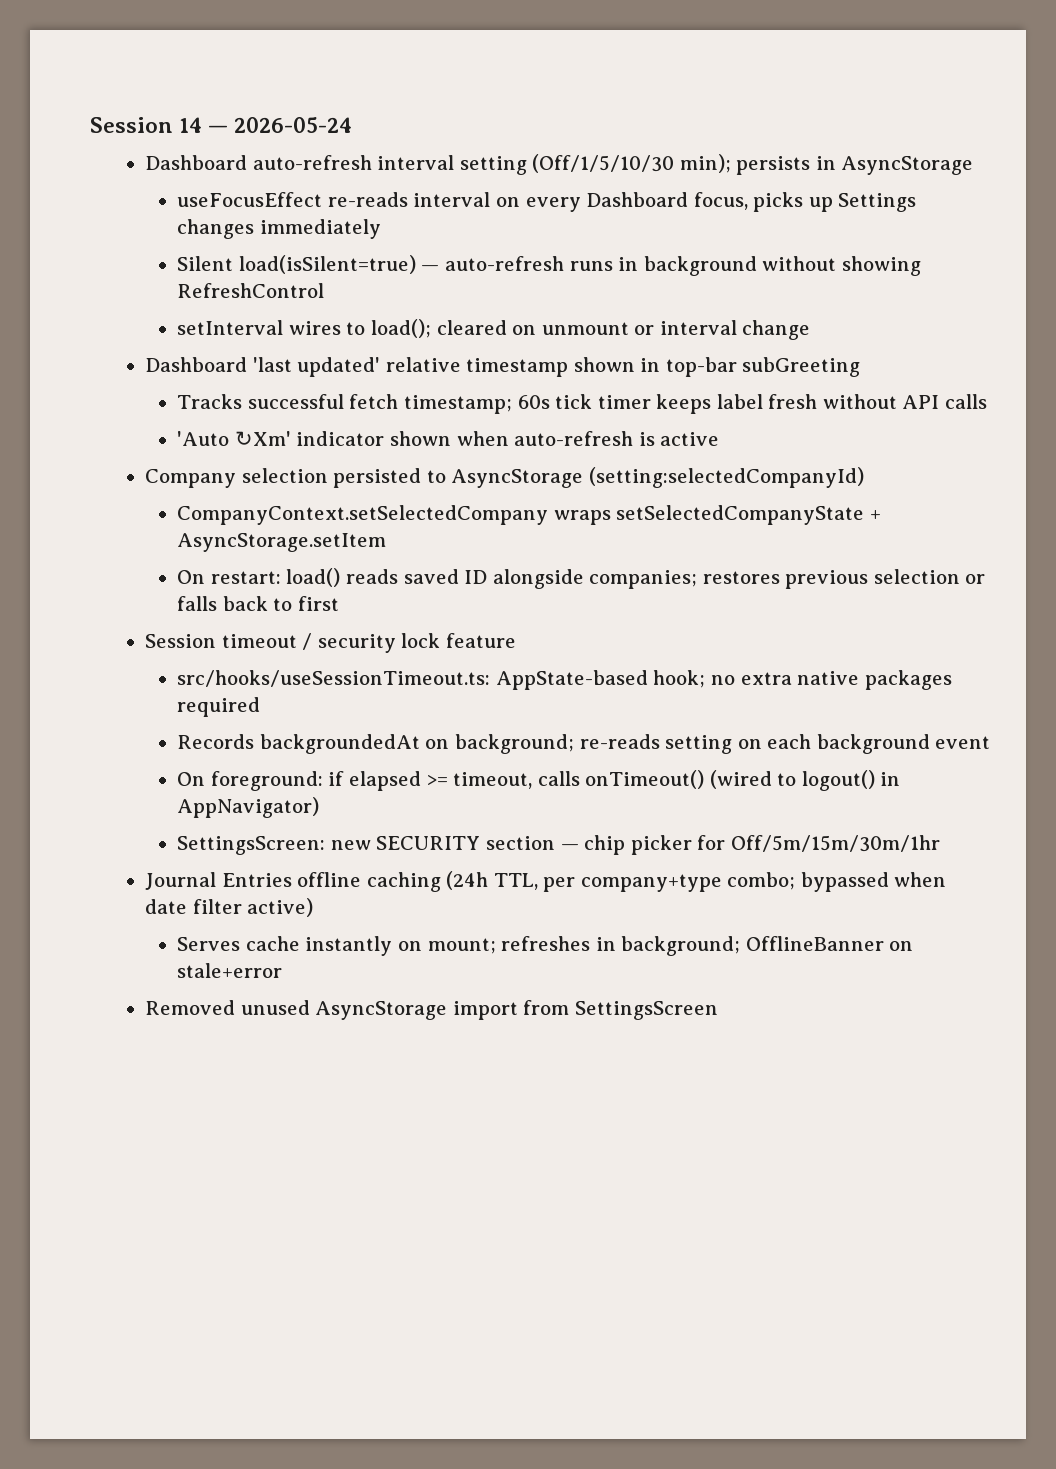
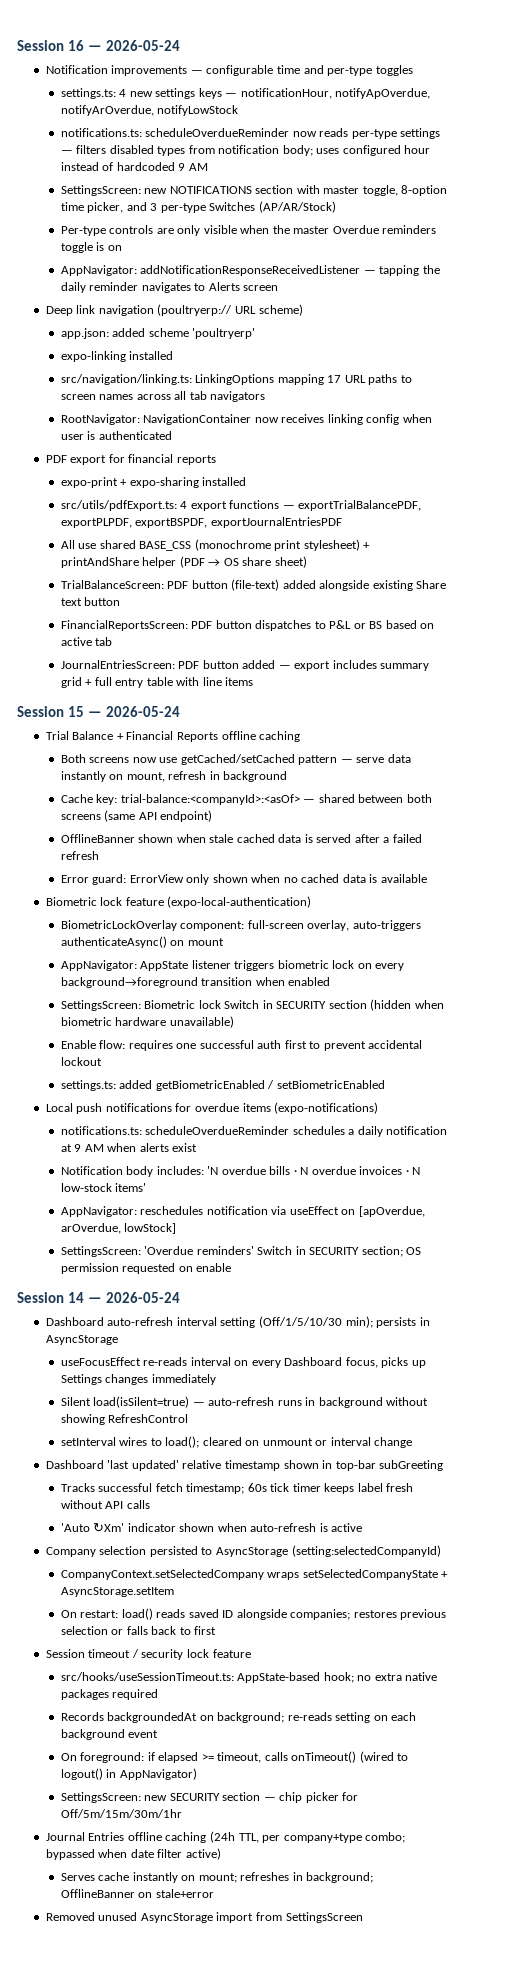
[90,117,173,133] Session -> [17,40,180,51] [45,65,413,76] [60,88,431,99] [60,105,239,116] [60,128,441,139] [60,145,431,156] [60,162,208,171] [60,185,448,196] [60,201,336,213] [60,225,437,236] [60,242,122,253] [60,265,440,276] [60,282,279,293] [45,304,303,316] [60,328,256,339] [60,351,174,362] [60,374,412,385] [60,391,266,402] [60,414,432,425] [60,431,172,440] [45,454,216,465] [60,477,247,488] [60,500,422,511] [60,517,342,528] [60,539,371,551] [60,556,307,568] [60,579,447,591] [60,597,121,606] [60,620,435,631] [60,637,113,646] [60,660,430,671] [60,677,254,688] [17,706,180,717] [45,731,301,742] [60,754,411,765] [60,771,288,782] [60,794,432,805] [60,810,213,822] [60,834,422,843] [60,851,99,860] [60,874,427,885] [45,896,312,908] [60,920,421,931] [60,936,224,948] [60,960,405,971] [60,977,331,988] [60,999,444,1011] [60,1016,234,1028] [60,1040,423,1051] [60,1057,102,1066] [60,1080,385,1091] [45,1102,379,1114] [60,1126,448,1137] [60,1143,198,1152] [60,1166,421,1177] [60,1183,147,1192] [60,1206,425,1217] [60,1223,177,1234] [60,1246,422,1257] [60,1263,232,1274] [17,1292,64,1303] Session 16 — 2026-05-24 // Notification improvements — configurable time and per-type toggles // settings.ts: 4 new settings keys — notificationHour, notifyApOverdue, notifyArOverdue, notifyLowStock // notifications.ts: scheduleOverdueReminder now reads per-type settings — filters disabled types from notification body; uses configured hour instead of hardcoded 9 AM // SettingsScreen: new NOTIFICATIONS section with master toggle, 8-option time picker, and 3 per-type Switches (AP/AR/Stock) // Per-type controls are only visible when the master Overdue reminders toggle is on // AppNavigator: addNotificationResponseReceivedListener — tapping the daily reminder navigates to Alerts screen // Deep link navigation (poultryerp:// URL scheme) // app.json: added scheme 'poultryerp' // expo-linking installed // src/navigation/linking.ts: LinkingOptions mapping 17 URL paths to screen names across all tab navigators // RootNavigator: NavigationContainer now receives linking config when user is authenticated // PDF export for financial reports // expo-print + expo-sharing installed // src/utils/pdfExport.ts: 4 export functions — exportTrialBalancePDF, exportPLPDF, exportBSPDF, exportJournalEntriesPDF // All use shared BASE_CSS (monochrome print stylesheet) + printAndShare helper (PDF → OS share sheet) // TrialBalanceScreen: PDF button (file-text) added alongside existing Share text button // FinancialReportsScreen: PDF button dispatches to P&L or BS based on active tab // JournalEntriesScreen: PDF button added — export includes summary grid + full entry table with line items // Session 15 — 2026-05-24 // Trial Balance + Financial Reports offline caching // Both screens now use getCached/setCached pattern — serve data instantly on mount, refresh in background // Cache key: trial-balance:<companyId>:<asOf> — shared between both screens (same API endpoint) // OfflineBanner shown when stale cached data is served after a failed refresh // Error guard: ErrorView only shown when no cached data is available // Biometric lock feature (expo-local-authentication) // BiometricLockOverlay component: full-screen overlay, auto-triggers authenticateAsync() on mount // AppNavigator: AppState listener triggers biometric lock on every background→foreground transition when enabled // SettingsScreen: Biometric lock Switch in SECURITY section (hidden when biometric hardware unavailable) // Enable flow: requires one successful auth first to prevent accidental lockout // settings.ts: added getBiometricEnabled / setBiometricEnabled // Local push notifications for overdue items (expo-notifications) // notifications.ts: scheduleOverdueReminder schedules a daily notification at 9 AM when alerts exist // Notification body includes: 'N overdue bills · N overdue invoices · N low-stock items' // AppNavigator: reschedules notification via useEffect on [apOverdue, arOverdue, lowStock] // SettingsScreen: 'Overdue reminders' Switch in SECURITY section; OS permission requested on enable // Session

